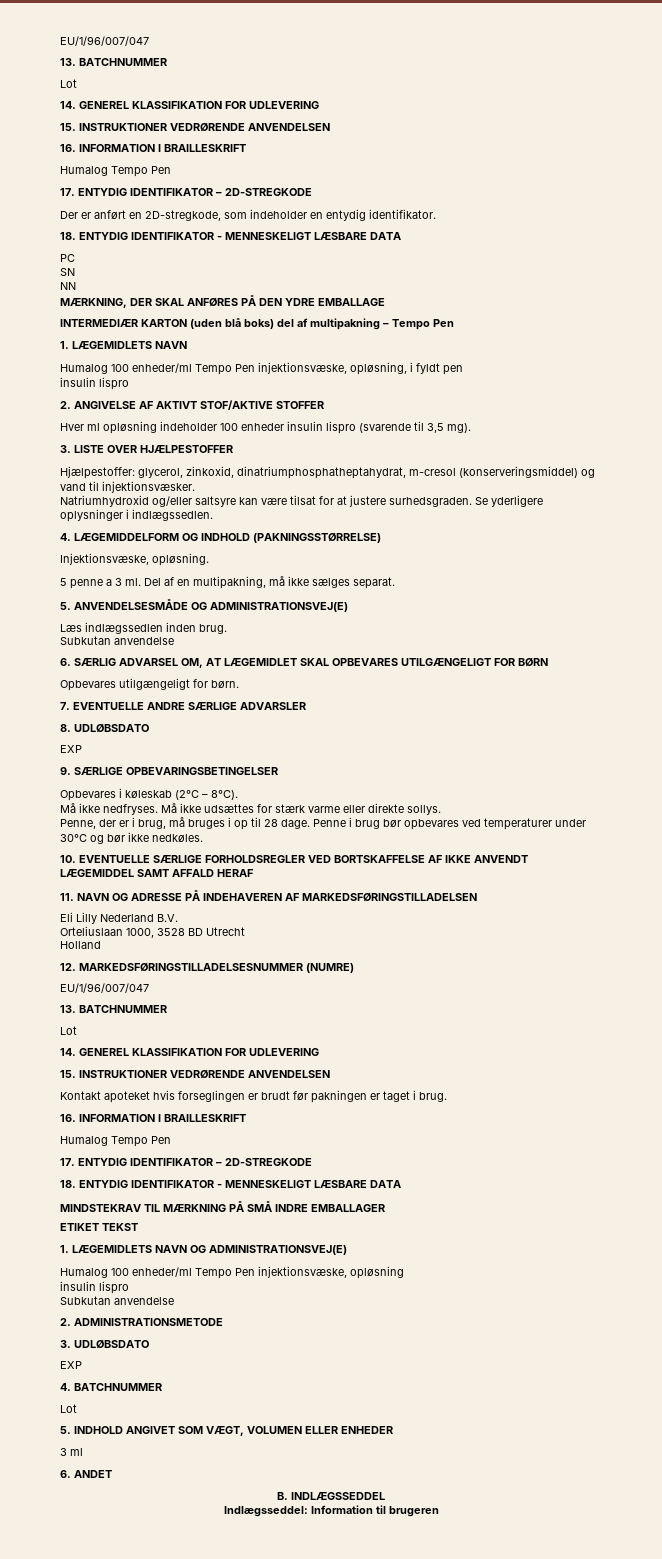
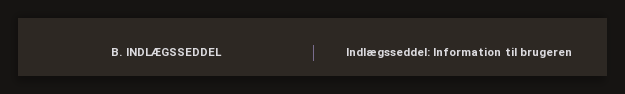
[60,36,149,46] [60,58,167,66] [60,79,77,88] [60,101,319,109] [60,122,330,132] [60,144,246,152] [60,166,171,177] [60,188,312,196] [60,209,436,221] [60,232,401,240] [60,254,75,262] [60,268,75,276] [60,282,76,290] [60,295,385,308] [60,318,454,330] [60,341,187,349] [60,362,463,375] [60,377,129,390] [60,400,324,410] [60,421,471,434] [60,445,233,453] [60,466,595,479] [60,481,195,493] [60,495,543,507] [60,509,213,522] [60,532,381,543] [60,553,209,566] [60,576,395,589] [60,599,348,612] [60,622,227,634] [60,636,174,645] [60,657,548,668] [60,678,239,691] [60,702,306,710] [60,723,149,733] [60,745,82,753] [60,767,278,775] [60,788,238,801] [60,803,441,815] [60,817,586,830] [60,832,203,844] [60,855,528,863] [60,869,253,877] [60,890,477,902] [60,912,178,924] [60,926,245,938] [60,941,101,949] [60,962,354,973] [60,983,149,993] [60,1005,167,1013] [60,1026,77,1035] [60,1048,319,1056] [60,1069,330,1079] [60,1090,447,1103] [60,1114,246,1122] [60,1136,171,1147] [60,1158,312,1166] [60,1180,401,1188] [60,1201,385,1212] [60,1223,138,1231] [60,1245,347,1255] [60,1266,404,1279] [60,1281,129,1294] [60,1296,174,1305] [60,1318,223,1326] [60,1339,149,1349] [60,1361,82,1369] [60,1383,162,1391] [60,1404,77,1413] [60,1426,393,1436] [60,1448,83,1456] [60,1470,112,1478] EU/1/96/007/047 // 13. BATCHNUMMER // Lot // 14. GENEREL KLASSIFIKATION FOR UDLEVERING // 15. INSTRUKTIONER VEDRØRENDE ANVENDELSEN // 16. INFORMATION I BRAILLESKRIFT // Humalog Tempo Pen // 17. ENTYDIG IDENTIFIKATOR – 2D-STREGKODE // Der er anført en 2D-stregkode, som indeholder en entydig identifikator. // 18. ENTYDIG IDENTIFIKATOR - MENNESKELIGT LÆSBARE DATA // PC // SN // NN // MÆRKNING, DER SKAL ANFØRES PÅ DEN YDRE EMBALLAGE // INTERMEDIÆR KARTON (uden blå boks) del af multipakning – Tempo Pen // 1. LÆGEMIDLETS NAVN // Humalog 100 enheder/ml Tempo Pen injektionsvæske, opløsning, i fyldt pen // insulin lispro // 2. ANGIVELSE AF AKTIVT STOF/AKTIVE STOFFER // Hver ml opløsning indeholder 100 enheder insulin lispro (svarende til 3,5 mg). // 3. LISTE OVER HJÆLPESTOFFER // Hjælpestoffer: glycerol, zinkoxid, dinatriumphosphatheptahydrat, m-cresol (konserveringsmiddel) og vand til injektionsvæsker. // Natriumhydroxid og/eller saltsyre kan være tilsat for at justere surhedsgraden. Se yderligere oplysninger i indlægssedlen. // 4. LÆGEMIDDELFORM OG INDHOLD (PAKNINGSSTØRRELSE) // Injektionsvæske, opløsning. // 5 penne a 3 ml. Del af en multipakning, må ikke sælges separat. // 5. ANVENDELSESMÅDE OG ADMINISTRATIONSVEJ(E) // Læs indlægssedlen inden brug. // Subkutan anvendelse // 6. SÆRLIG ADVARSEL OM, AT LÆGEMIDLET SKAL OPBEVARES UTILGÆNGELIGT FOR BØRN // Opbevares utilgængeligt for børn. // 7. EVENTUELLE ANDRE SÆRLIGE ADVARSLER // 8. UDLØBSDATO // EXP // 9. SÆRLIGE OPBEVARINGSBETINGELSER // Opbevares i køleskab (2°C – 8°C). // Må ikke nedfryses. Må ikke udsættes for stærk varme eller direkte sollys. // Penne, der er i brug, må bruges i op til 28 dage. Penne i brug bør opbevares ved temperaturer under 30°C og bør ikke nedkøles. // 10. EVENTUELLE SÆRLIGE FORHOLDSREGLER VED BORTSKAFFELSE AF IKKE ANVENDT LÆGEMIDDEL SAMT AFFALD HERAF // 11. NAVN OG ADRESSE PÅ INDEHAVEREN AF MARKEDSFØRINGSTILLADELSEN // Eli Lilly Nederland B.V. // Orteliuslaan 1000, 3528 BD Utrecht // Holland // 12. MARKEDSFØRINGSTILLADELSESNUMMER (NUMRE) // EU/1/96/007/047 // 13. BATCHNUMMER // Lot // 14. GENEREL KLASSIFIKATION FOR UDLEVERING // 15. INSTRUKTIONER VEDRØRENDE ANVENDELSEN // Kontakt apoteket hvis forseglingen er brudt før pakningen er taget i brug. // 16. INFORMATION I BRAILLESKRIFT // Humalog Tempo Pen // 17. ENTYDIG IDENTIFIKATOR – 2D-STREGKODE // 18. ENTYDIG IDENTIFIKATOR - MENNESKELIGT LÆSBARE DATA // MINDSTEKRAV TIL MÆRKNING PÅ SMÅ INDRE EMBALLAGER // ETIKET TEKST // 1. LÆGEMIDLETS NAVN OG ADMINISTRATIONSVEJ(E) // Humalog 100 enheder/ml Tempo Pen injektionsvæske, opløsning // insulin lispro // Subkutan anvendelse // 2. ADMINISTRATIONSMETODE // 3. UDLØBSDATO // EXP // 4. BATCHNUMMER // Lot // 5. INDHOLD ANGIVET SOM VÆGT, VOLUMEN ELLER ENHEDER // 3 ml // 6. ANDET // -> (111, 52) none

